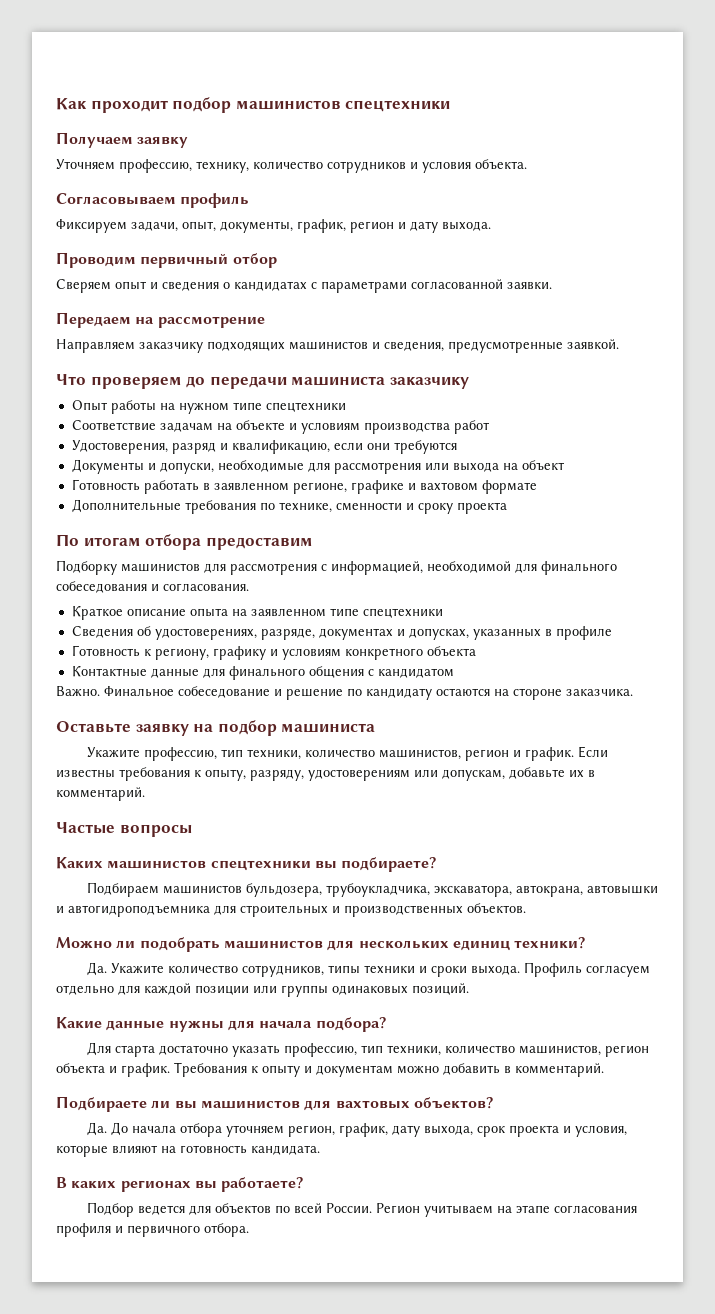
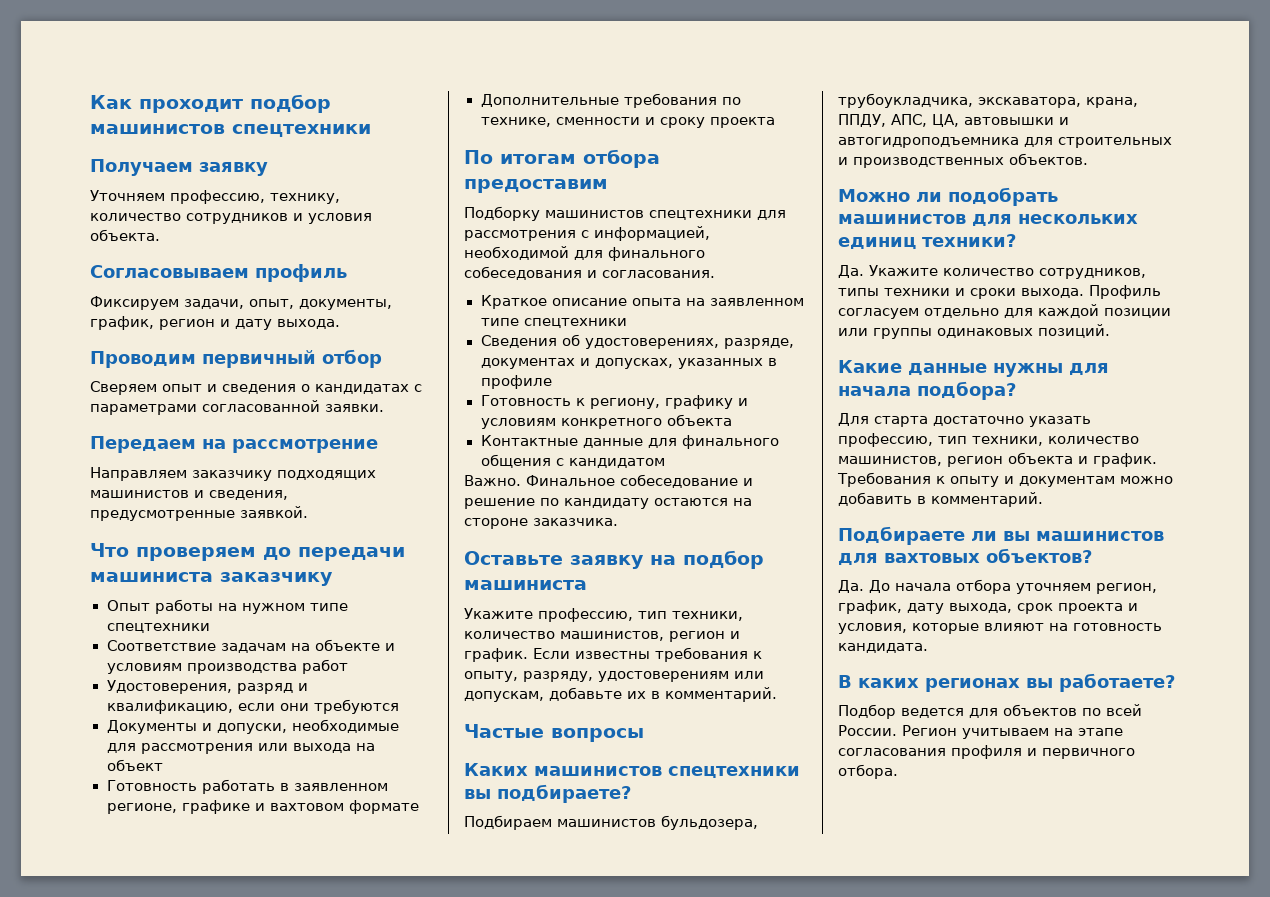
(200, 567) none -> [649,210,752,220] спецтехники
[515,885,583,897] автокрана, -> [1086,97,1138,108] [838,114,959,127] крана, ППДУ, АПС, ЦА,

